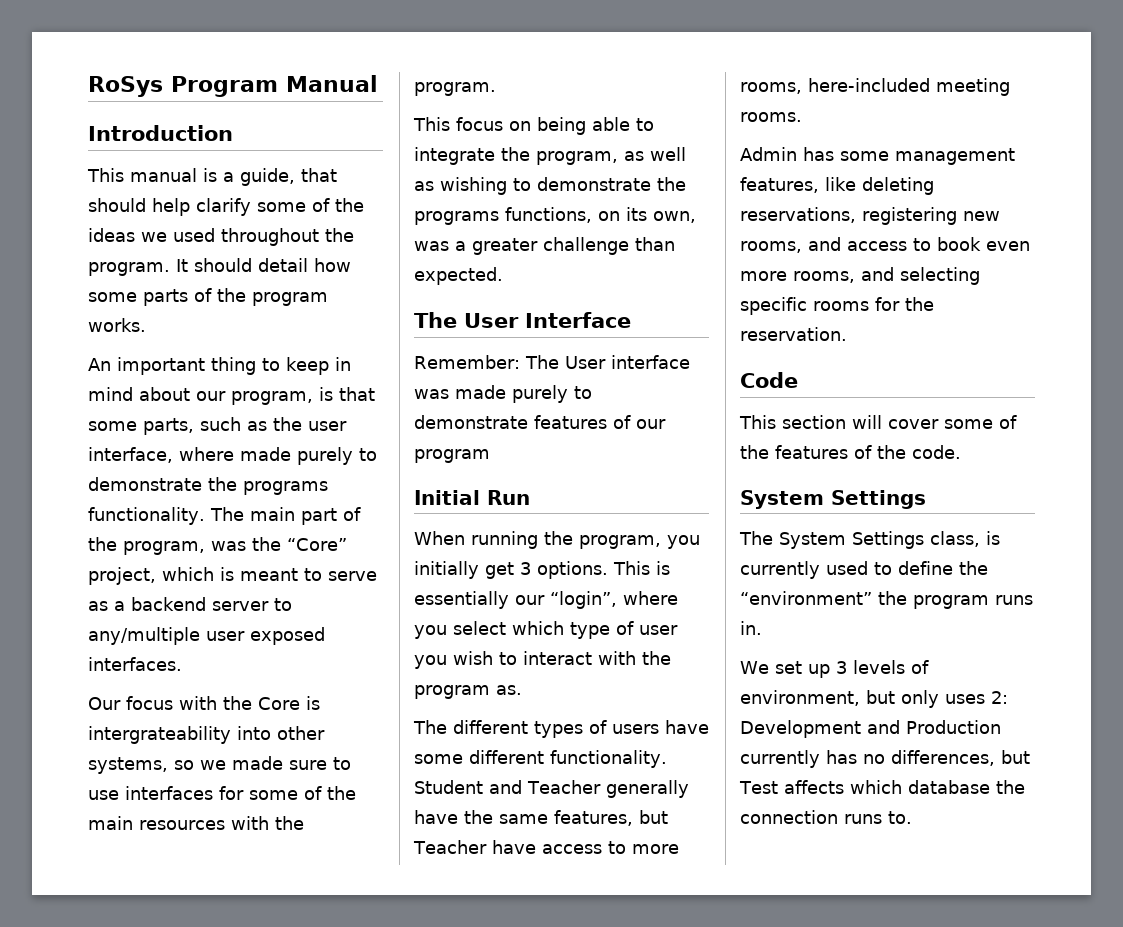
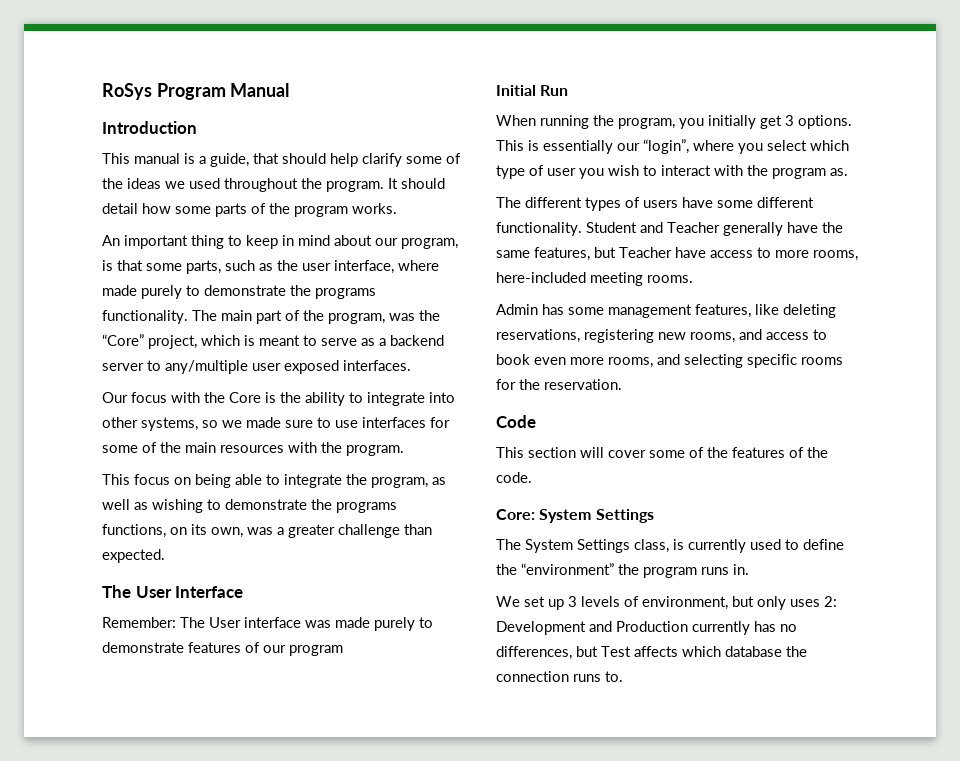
[88,726,231,744] intergrateability -> [280,392,425,406] the ability to integrate
(961, 452) none -> [496,509,535,520] Core:

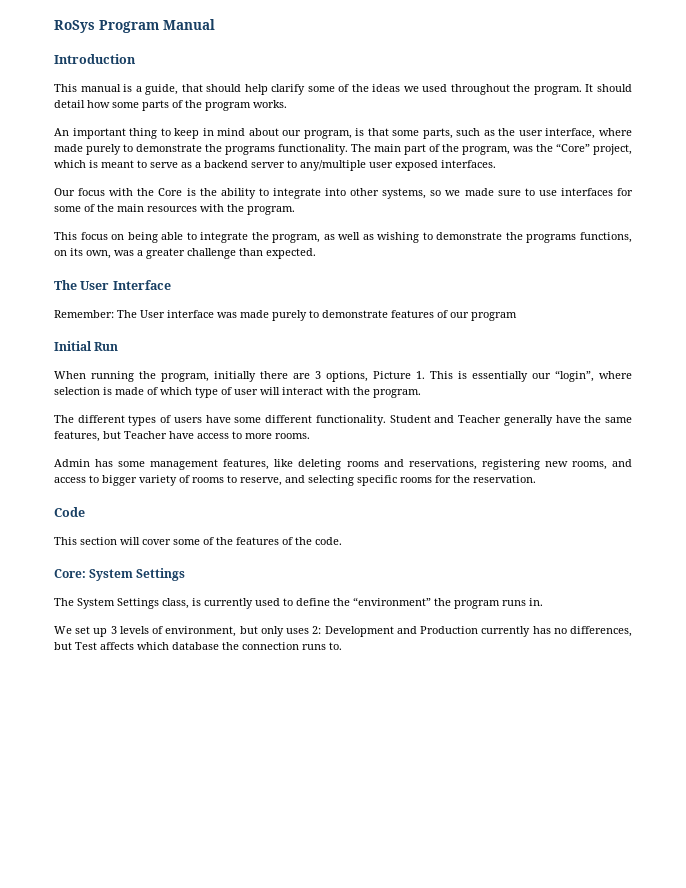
[679,115,852,129] you initially get 3 options. -> [214,371,425,382] initially there are 3 options, Picture 1.
[738,140,807,154] you select -> [54,387,158,395] selection is made of
[579,165,657,179] you wish to -> [260,387,280,395] will
[772,168,848,179] program as. -> [373,389,421,398] program.
[813,250,858,261] [496,272,643,286] rooms, here-included meeting -> (272, 436) none
(836, 311) none -> [346,459,404,467] rooms and
[496,354,653,368] book even more rooms, -> [102,475,282,486] bigger variety of rooms to reserve,

